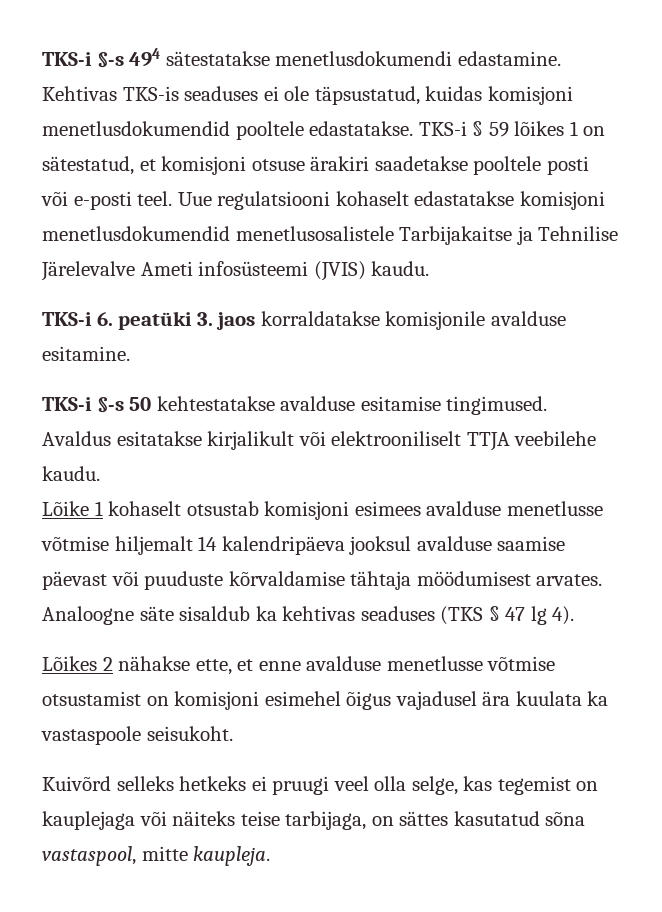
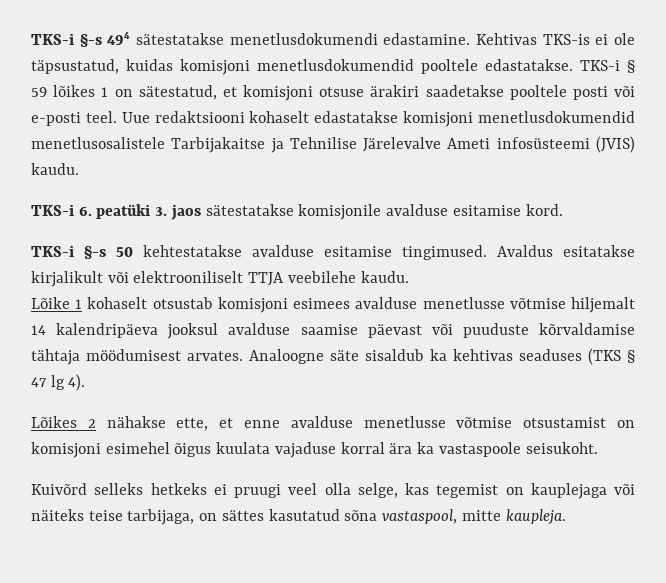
[184,86,259,101] seaduses -> (590, 39) none
[217,191,331,210] regulatsiooni -> [154,111,245,123] redaktsiooni
[260,311,380,326] korraldatakse -> [205,204,294,216] sätestatakse
[42,346,130,361] esitamine. -> [452,204,563,216] esitamise kord.
[395,691,582,710] vajadusel ära kuulata -> [216,442,413,458] kuulata vajaduse korral ära

